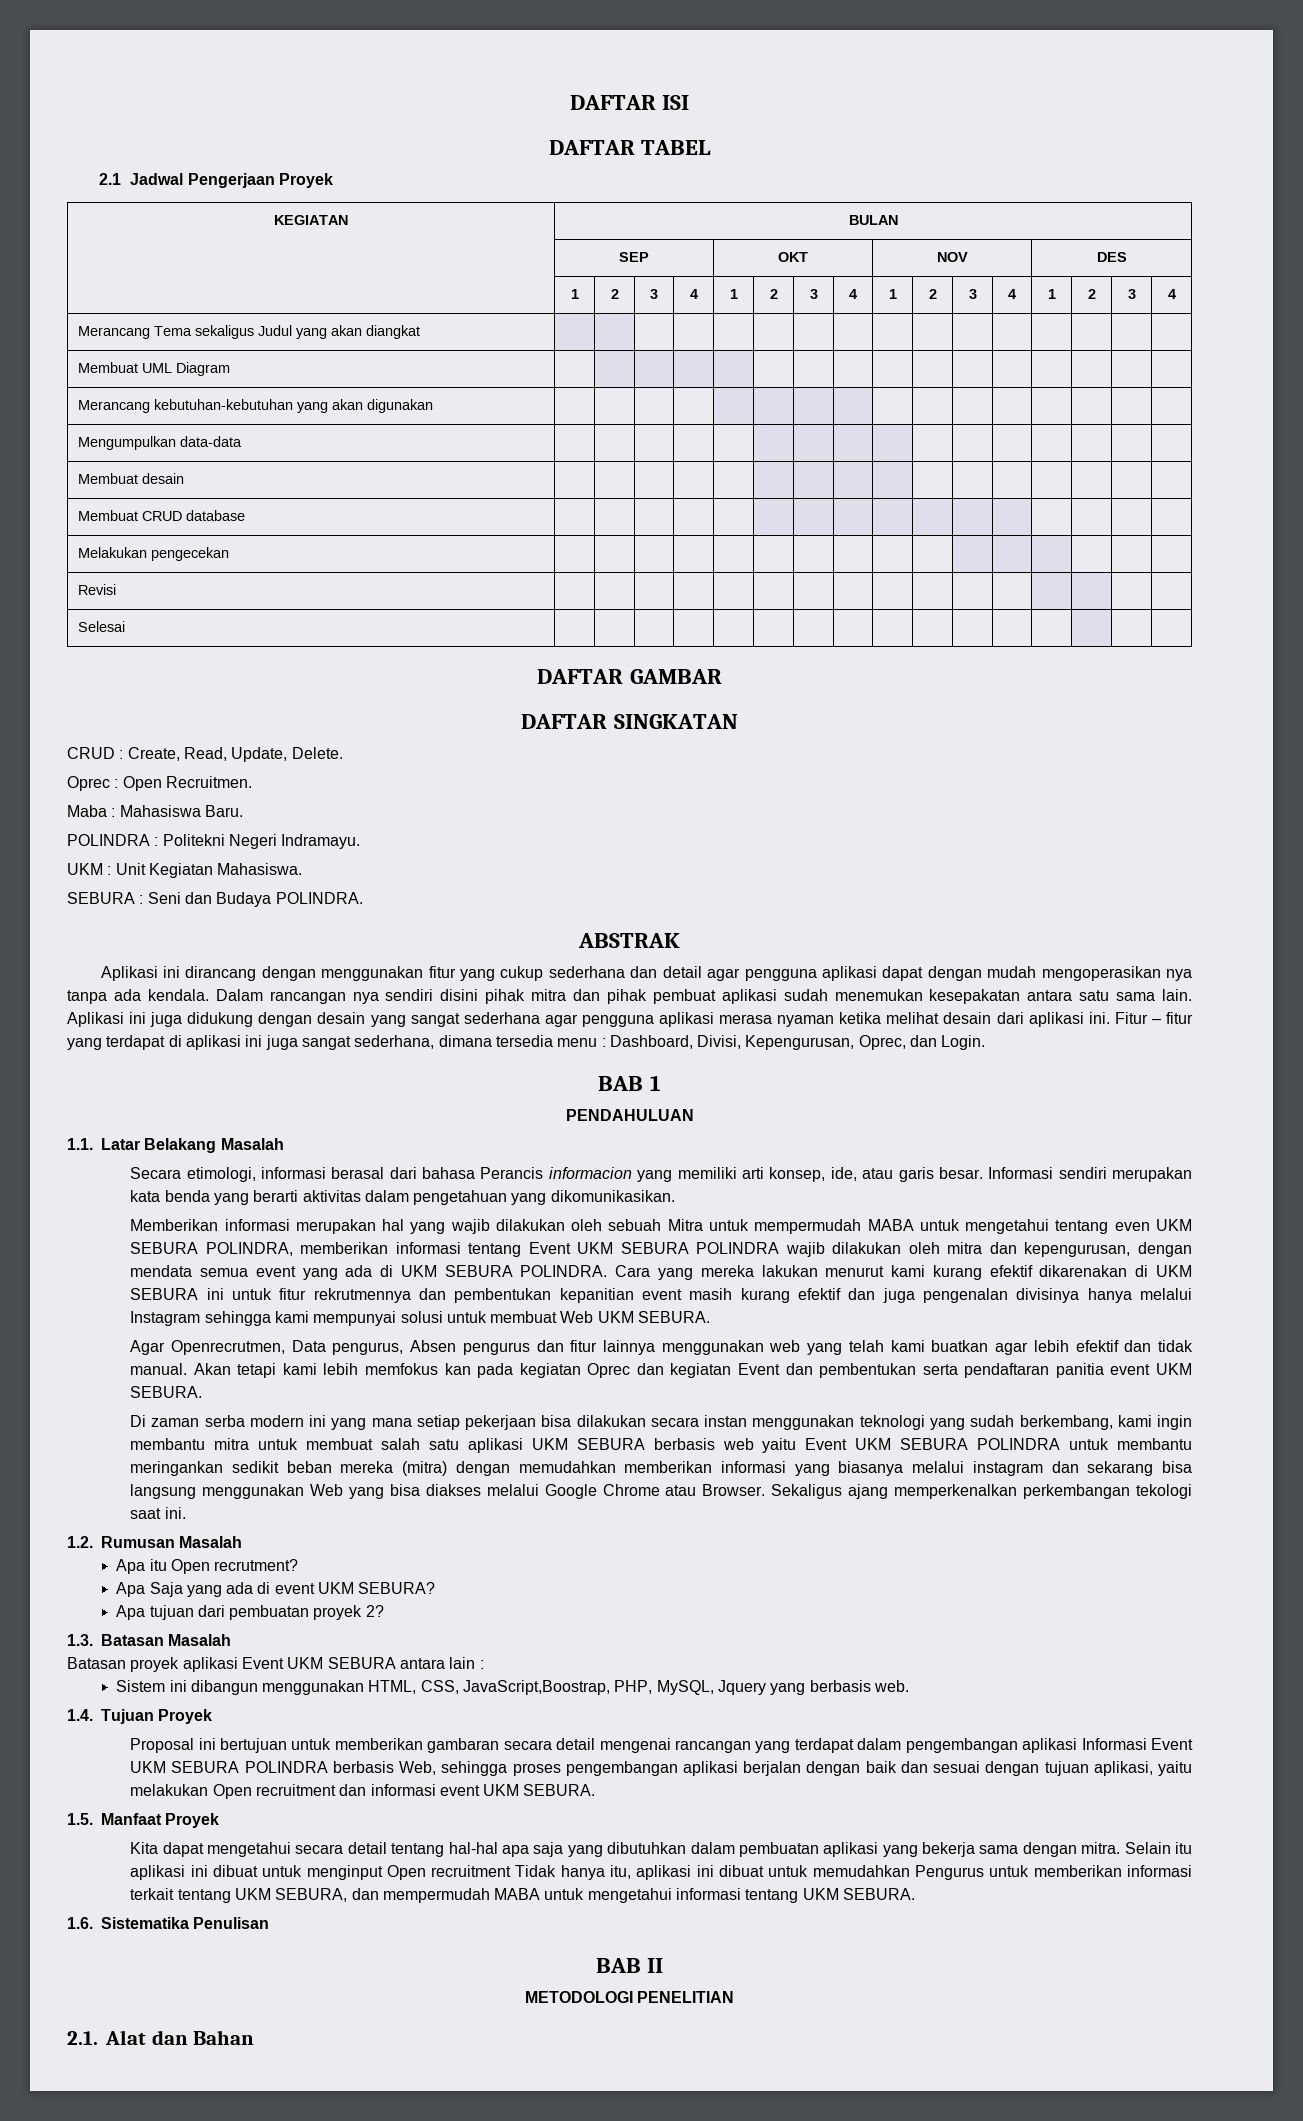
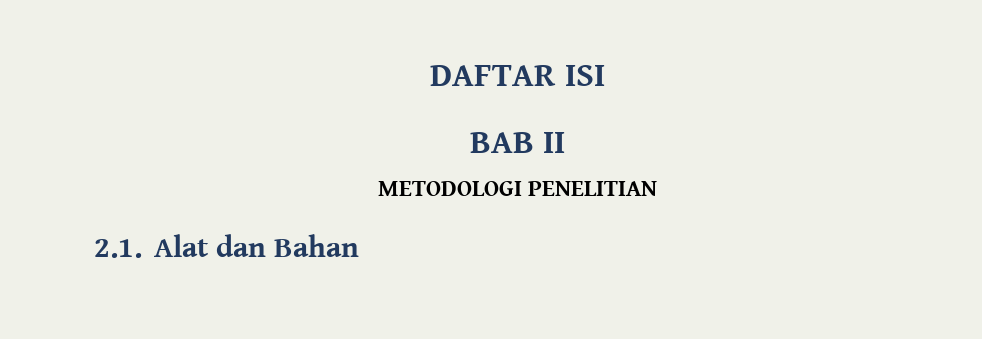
[548,140,712,155] [98,173,333,188] [274,215,348,225] [848,215,898,225] [619,252,649,262] [778,252,808,262] [936,252,968,262] [1096,252,1127,262] [570,289,579,299] [610,289,619,299] [650,289,658,299] [689,289,698,299] [729,289,738,299] [769,289,778,299] [809,289,818,299] [849,289,857,299] [888,289,897,299] [928,289,937,299] [968,289,977,299] [1008,289,1016,299] [1047,289,1056,299] [1087,289,1096,299] [1127,289,1136,299] [1167,289,1176,299] [78,325,421,339] [78,362,231,376] [78,399,434,413] [78,436,243,450] [78,473,185,484] [78,510,246,521] [78,547,230,561] [78,584,117,595] [78,621,126,632] [537,669,722,684] [521,714,738,729] [67,747,343,762] [67,776,252,791] [67,805,243,817] [67,834,361,849] [67,863,303,878] [67,892,363,907] [578,933,680,948] [100,966,1192,981] [67,989,1193,1004] [67,1012,1193,1027] [67,1035,986,1050] [598,1075,661,1091] [565,1109,694,1121] [67,1138,284,1153] [130,1167,1192,1182] [130,1190,675,1205] [130,1219,1192,1234] [130,1242,1192,1257] [130,1265,1193,1280] [130,1288,1193,1303] [130,1311,711,1326] [130,1340,1194,1355] [130,1363,1193,1378] [130,1386,203,1398] [130,1415,1192,1430] [130,1438,1193,1453] [130,1461,1193,1476] [130,1484,1192,1499] [130,1507,186,1519] [67,1536,243,1548] [116,1559,299,1574] [116,1582,436,1597] [116,1605,384,1620] [67,1634,232,1646] [67,1657,484,1672] [116,1680,910,1695] [67,1709,213,1724] [130,1738,1193,1753] [130,1761,1193,1776] [130,1784,596,1799] [67,1813,220,1828] [130,1842,1192,1857] [130,1865,1192,1880] [130,1888,916,1903] [67,1917,270,1929] // DAFTAR TABEL // 2.1 Jadwal Pengerjaan Proyek // KEGIATAN | BULAN // | SEP | OKT | NOV | DES // | 1 | 2 | 3 | 4 | 1 | 2 | 3 | 4 | 1 | 2 | 3 | 4 | 1 | 2 | 3 | 4 // Merancang Tema sekaligus Judul yang akan diangkat | | | | | | | | | | | | | | | | // Membuat UML Diagram | | | | | | | | | | | | | | | | // Merancang kebutuhan-kebutuhan yang akan digunakan | | | | | | | | | | | | | | | | // Mengumpulkan data-data | | | | | | | | | | | | | | | | // Membuat desain | | | | | | | | | | | | | | | | // Membuat CRUD database | | | | | | | | | | | | | | | | // Melakukan pengecekan | | | | | | | | | | | | | | | | // Revisi | | | | | | | | | | | | | | | | // Selesai | | | | | | | | | | | | | | | | // DAFTAR GAMBAR // DAFTAR SINGKATAN // CRUD : Create, Read, Update, Delete. // Oprec : Open Recruitmen. // Maba : Mahasiswa Baru. // POLINDRA : Politekni Negeri Indramayu. // UKM : Unit Kegiatan Mahasiswa. // SEBURA : Seni dan Budaya POLINDRA. // ABSTRAK // Aplikasi ini dirancang dengan menggunakan fitur yang cukup sederhana dan detail agar pengguna aplikasi dapat dengan mudah mengoperasikan nya tanpa ada kendala. Dalam rancangan nya sendiri disini pihak mitra dan pihak pembuat aplikasi sudah menemukan kesepakatan antara satu sama lain. Aplikasi ini juga didukung dengan desain yang sangat sederhana agar pengguna aplikasi merasa nyaman ketika melihat desain dari aplikasi ini. Fitur – fitur yang terdapat di aplikasi ini juga sangat sederhana, dimana tersedia menu : Dashboard, Divisi, Kepengurusan, Oprec, dan Login. // BAB 1 // PENDAHULUAN // 1.1. Latar Belakang Masalah // Secara etimologi, informasi berasal dari bahasa Perancis informacion yang memiliki arti konsep, ide, atau garis besar. Informasi sendiri merupakan kata benda yang berarti aktivitas dalam pengetahuan yang dikomunikasikan. // Memberikan informasi merupakan hal yang wajib dilakukan oleh sebuah Mitra untuk mempermudah MABA untuk mengetahui tentang even UKM SEBURA POLINDRA, memberikan informasi tentang Event UKM SEBURA POLINDRA wajib dilakukan oleh mitra dan kepengurusan, dengan mendata semua event yang ada di UKM SEBURA POLINDRA. Cara yang mereka lakukan menurut kami kurang efektif dikarenakan di UKM SEBURA ini untuk fitur rekrutmennya dan pembentukan kepanitian event masih kurang efektif dan juga pengenalan divisinya hanya melalui Instagram sehingga kami mempunyai solusi untuk membuat Web UKM SEBURA. // Agar Openrecrutmen, Data pengurus, Absen pengurus dan fitur lainnya menggunakan web yang telah kami buatkan agar lebih efektif dan tidak manual. Akan tetapi kami lebih memfokus kan pada kegiatan Oprec dan kegiatan Event dan pembentukan serta pendaftaran panitia event UKM SEBURA. // Di zaman serba modern ini yang mana setiap pekerjaan bisa dilakukan secara instan menggunakan teknologi yang sudah berkembang, kami ingin membantu mitra untuk membuat salah satu aplikasi UKM SEBURA berbasis web yaitu Event UKM SEBURA POLINDRA untuk membantu meringankan sedikit beban mereka (mitra) dengan memudahkan memberikan informasi yang biasanya melalui instagram dan sekarang bisa langsung menggunakan Web yang bisa diakses melalui Google Chrome atau Browser. Sekaligus ajang memperkenalkan perkembangan tekologi saat ini. // 1.2. Rumusan Masalah // Apa itu Open recrutment? // Apa Saja yang ada di event UKM SEBURA? // Apa tujuan dari pembuatan proyek 2? // 1.3. Batasan Masalah // Batasan proyek aplikasi Event UKM SEBURA antara lain : // Sistem ini dibangun menggunakan HTML, CSS, JavaScript,Boostrap, PHP, MySQL, Jquery yang berbasis web. // 1.4. Tujuan Proyek // Proposal ini bertujuan untuk memberikan gambaran secara detail mengenai rancangan yang terdapat dalam pengembangan aplikasi Informasi Event UKM SEBURA POLINDRA berbasis Web, sehingga proses pengembangan aplikasi berjalan dengan baik dan sesuai dengan tujuan aplikasi, yaitu melakukan Open recruitment dan informasi event UKM SEBURA. // 1.5. Manfaat Proyek // Kita dapat mengetahui secara detail tentang hal-hal apa saja yang dibutuhkan dalam pembuatan aplikasi yang bekerja sama dengan mitra. Selain itu aplikasi ini dibuat untuk menginput Open recruitment Tidak hanya itu, aplikasi ini dibuat untuk memudahkan Pengurus untuk memberikan informasi terkait tentang UKM SEBURA, dan mempermudah MABA untuk mengetahui informasi tentang UKM SEBURA. // 1.6. Sistematika Penulisan -> (605, 75) none

